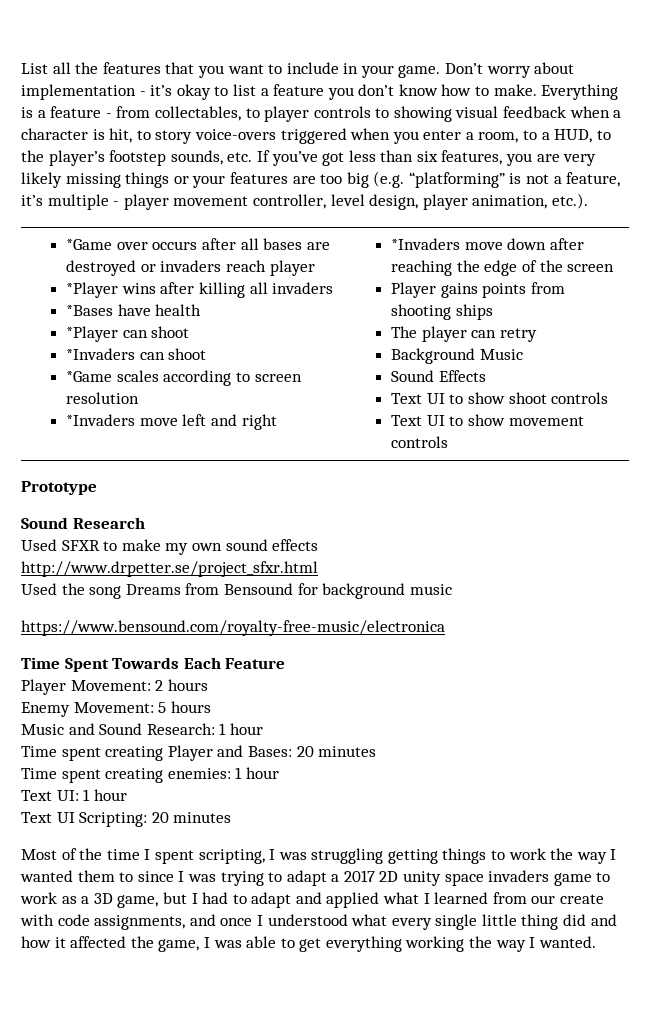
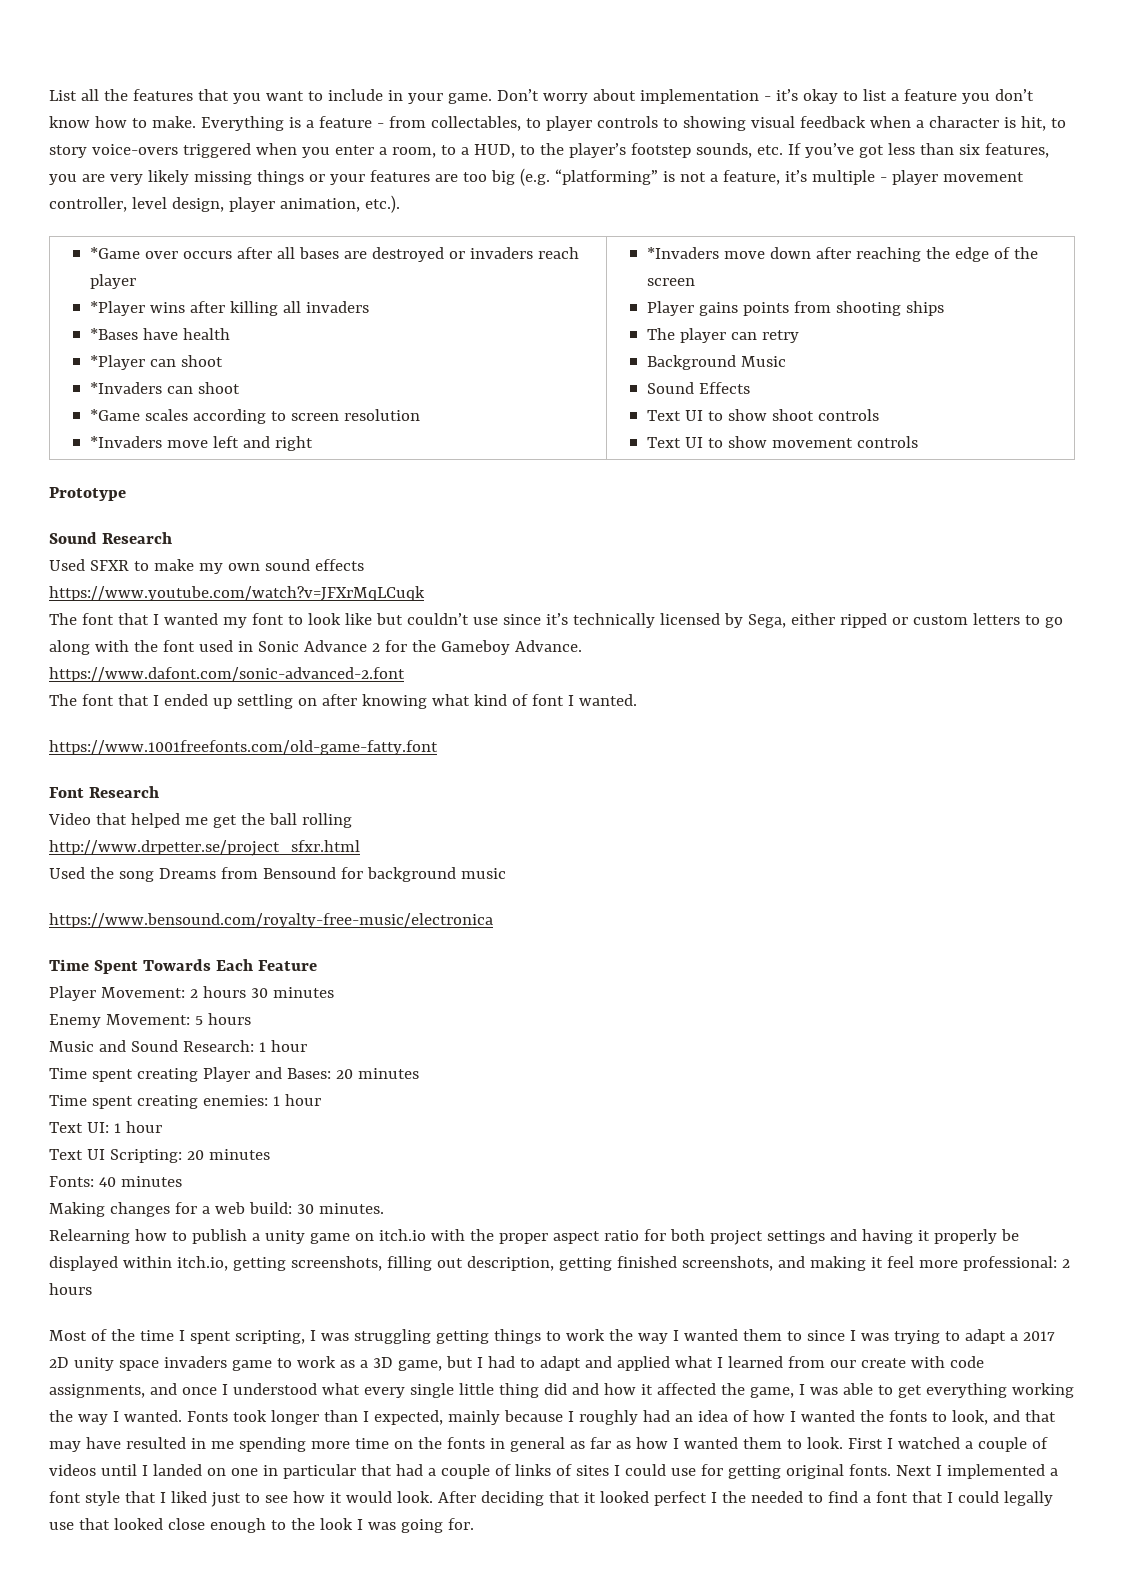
(319, 545) none -> [49,586,425,601] [49,613,1063,628] [49,640,582,655] [49,667,405,682] [49,694,637,709] [49,740,438,755] [49,786,159,798] [48,813,352,828] // https://www.youtube.com/watch?v=JFXrMqLCuqk // The font that I wanted my font to look like but couldn’t use since it’s technically licensed by Sega, either ripped or custom letters to go along with the font used in Sonic Advance 2 for the Gameboy Advance. // https://www.dafont.com/sonic-advanced-2.font // The font that I ended up settling on after knowing what kind of font I wanted. // https://www.1001freefonts.com/old-game-fatty.font // Font Research // Video that helped me get the ball rolling
(208, 685) none -> [250,987,334,998] 30 minutes
(232, 817) none -> [49,1176,182,1187] [49,1202,384,1217] [49,1229,1019,1245] [49,1256,1070,1271] [49,1283,92,1295] // Fonts: 40 minutes // Making changes for a web build: 30 minutes. // Relearning how to publish a unity game on itch.io with the proper aspect ratio for both project settings and having it properly be displayed within itch.io, getting screenshots, filling out description, getting finished screenshots, and making it feel more professional: 2 hours
(596, 942) none -> [186,1410,1056,1425] [49,1437,1048,1452] [49,1464,1058,1479] [49,1491,1053,1507] [49,1518,474,1533] Fonts took longer than I expected, mainly because I roughly had an idea of how I wanted the fonts to look, and that may have resulted in me spending more time on the fonts in general as far as how I wanted them to look. First I watched a couple of videos until I landed on one in particular that had a couple of links of sites I could use for getting original fonts. Next I implemented a font style that I liked just to see how it would look. After deciding that it looked perfect I the needed to find a font that I could legally use that looked close enough to the look I was going for.

